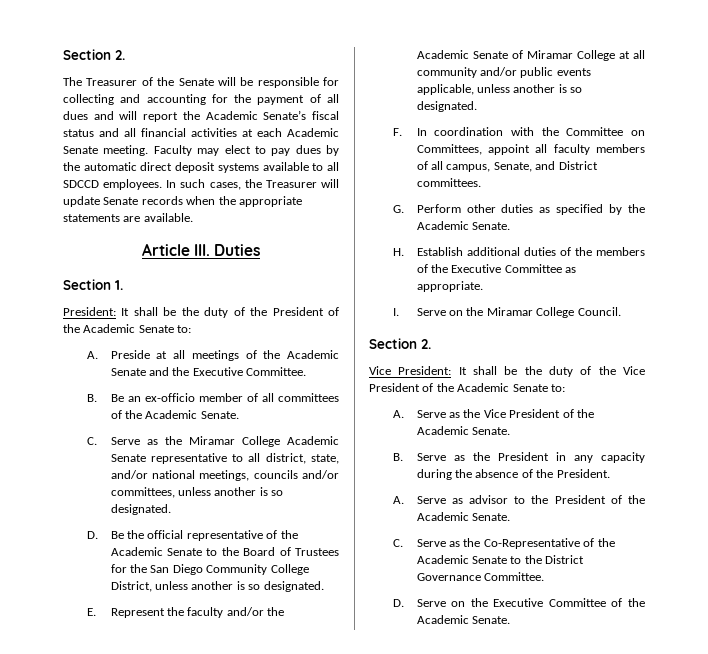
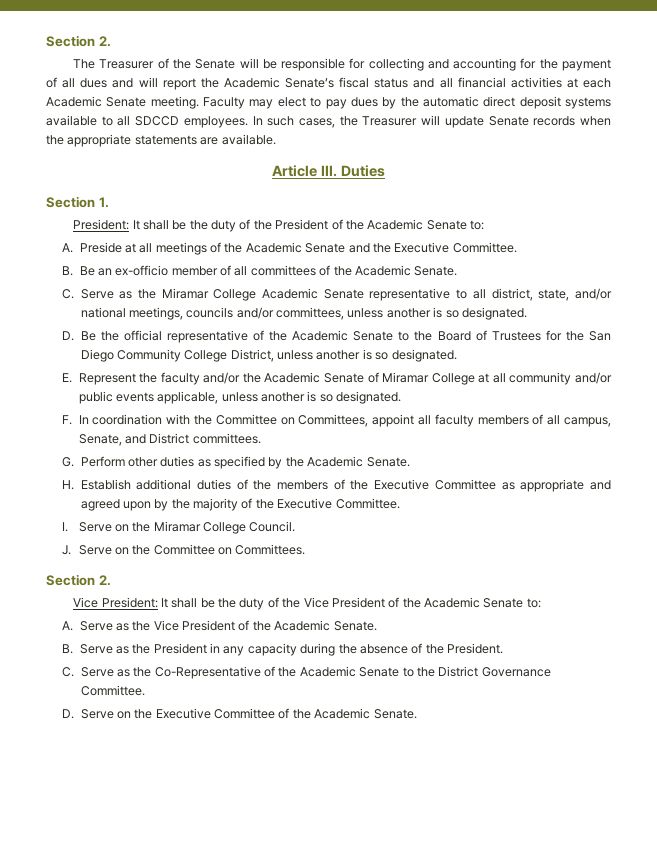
[416,281,483,292] appropriate. -> [520,479,612,492] [80,498,400,511] appropriate and agreed upon by the majority of the Executive Committee.
(621, 311) none -> [62,544,306,555] // J. Serve on the Committee on Committees.
[392,495,645,504] [416,512,511,521] [392,539,461,547] A. Serve as advisor to the President of the Academic Senate. // C. Serve as -> [62,667,130,677] C. Serve as

